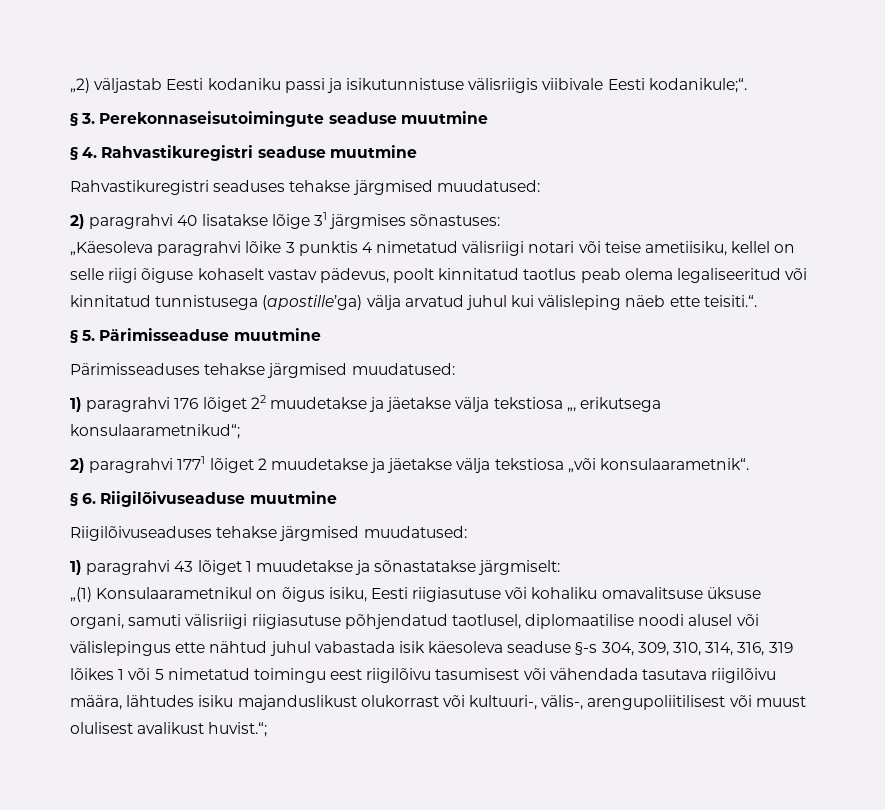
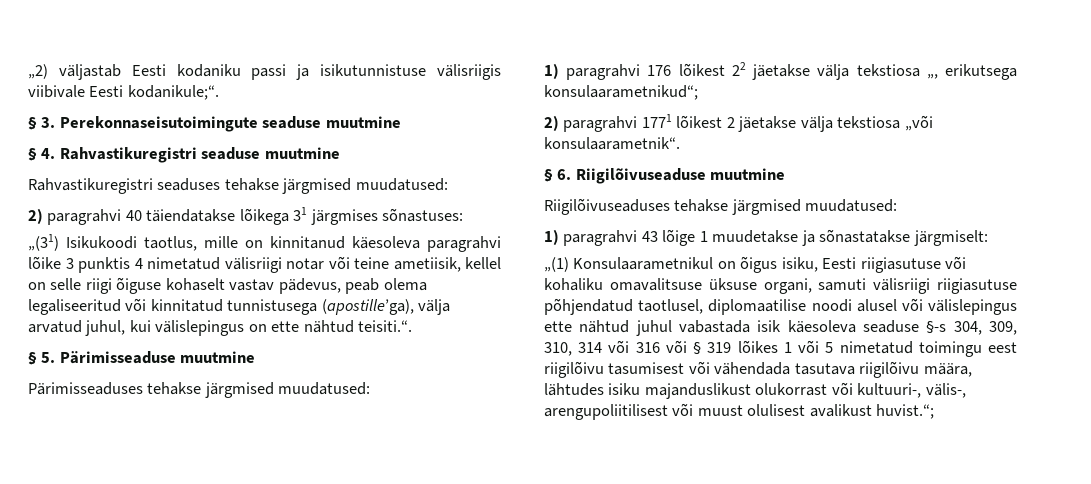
[201,214,310,229] lisatakse lõige -> [146,208,289,225] täiendatakse lõikega
[70,241,153,256] „Käesoleva -> [28,234,420,251] „(31) Isikukoodi taotlus, mille on kinnitanud käesoleva
[528,241,728,256] notari või teise ametiisiku, -> [286,256,461,272] notar või teine ametiisik,
[393,268,577,283] poolt kinnitatud taotlus -> (341, 286) none
[262,295,363,310] (apostille’ga) -> [321,299,414,315] (apostille’ga),
[465,295,700,310] juhul kui välisleping näeb ette -> [85,320,354,336] juhul, kui välislepingus on ette nähtud
[202,395,385,412] lõiget 22 muudetakse ja -> [678,62,746,76] lõikest 22
[209,458,386,473] lõiget 2 muudetakse ja -> [676,115,735,128] lõikest 2
[197,560,242,575] lõiget -> [662,229,696,246] lõige
[705,642,765,656] 314, 316, -> [578,340,702,355] 314 või 316 või §

